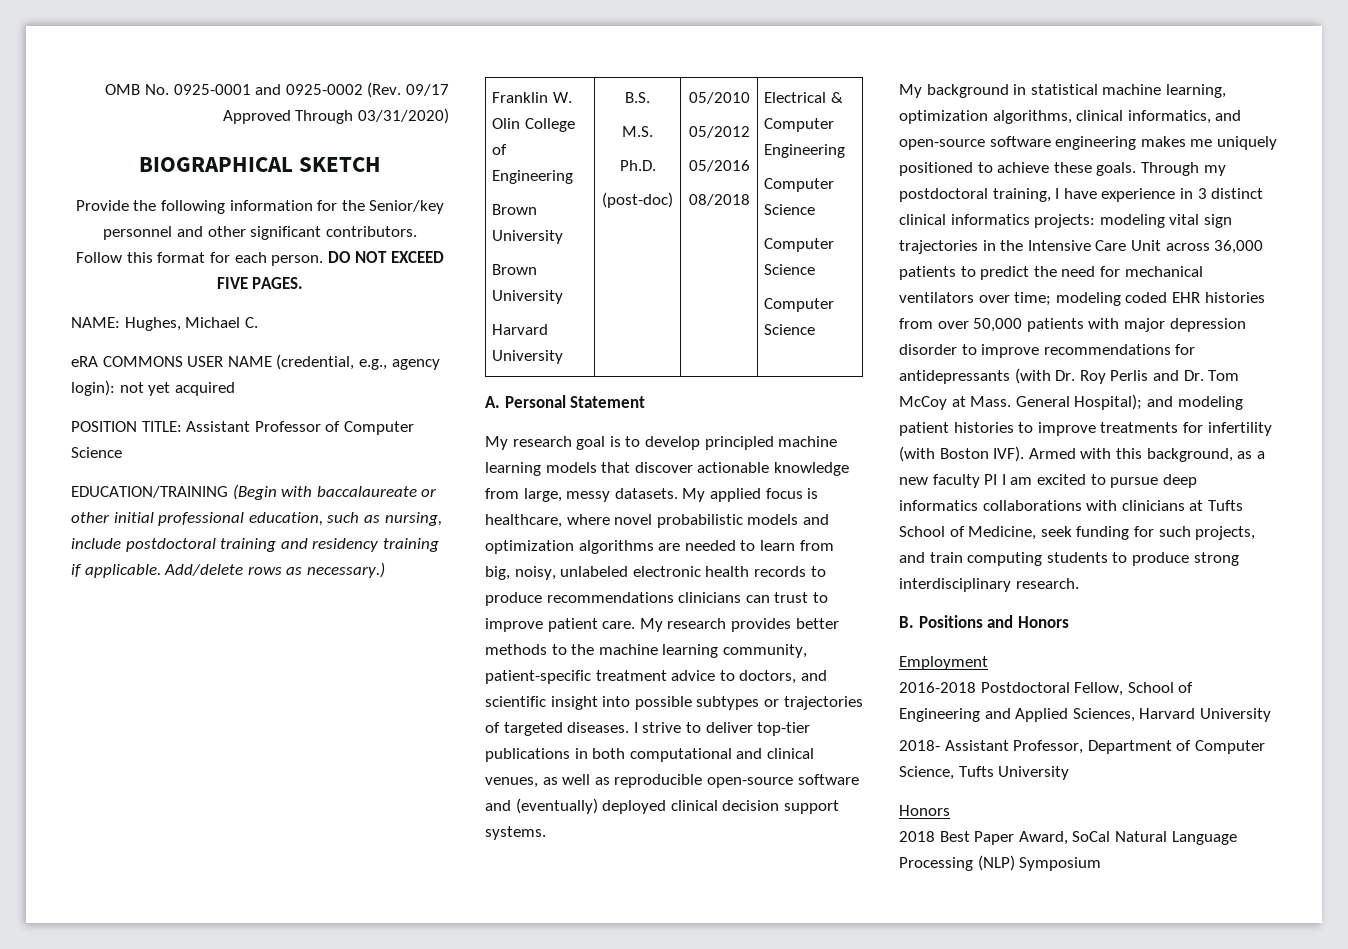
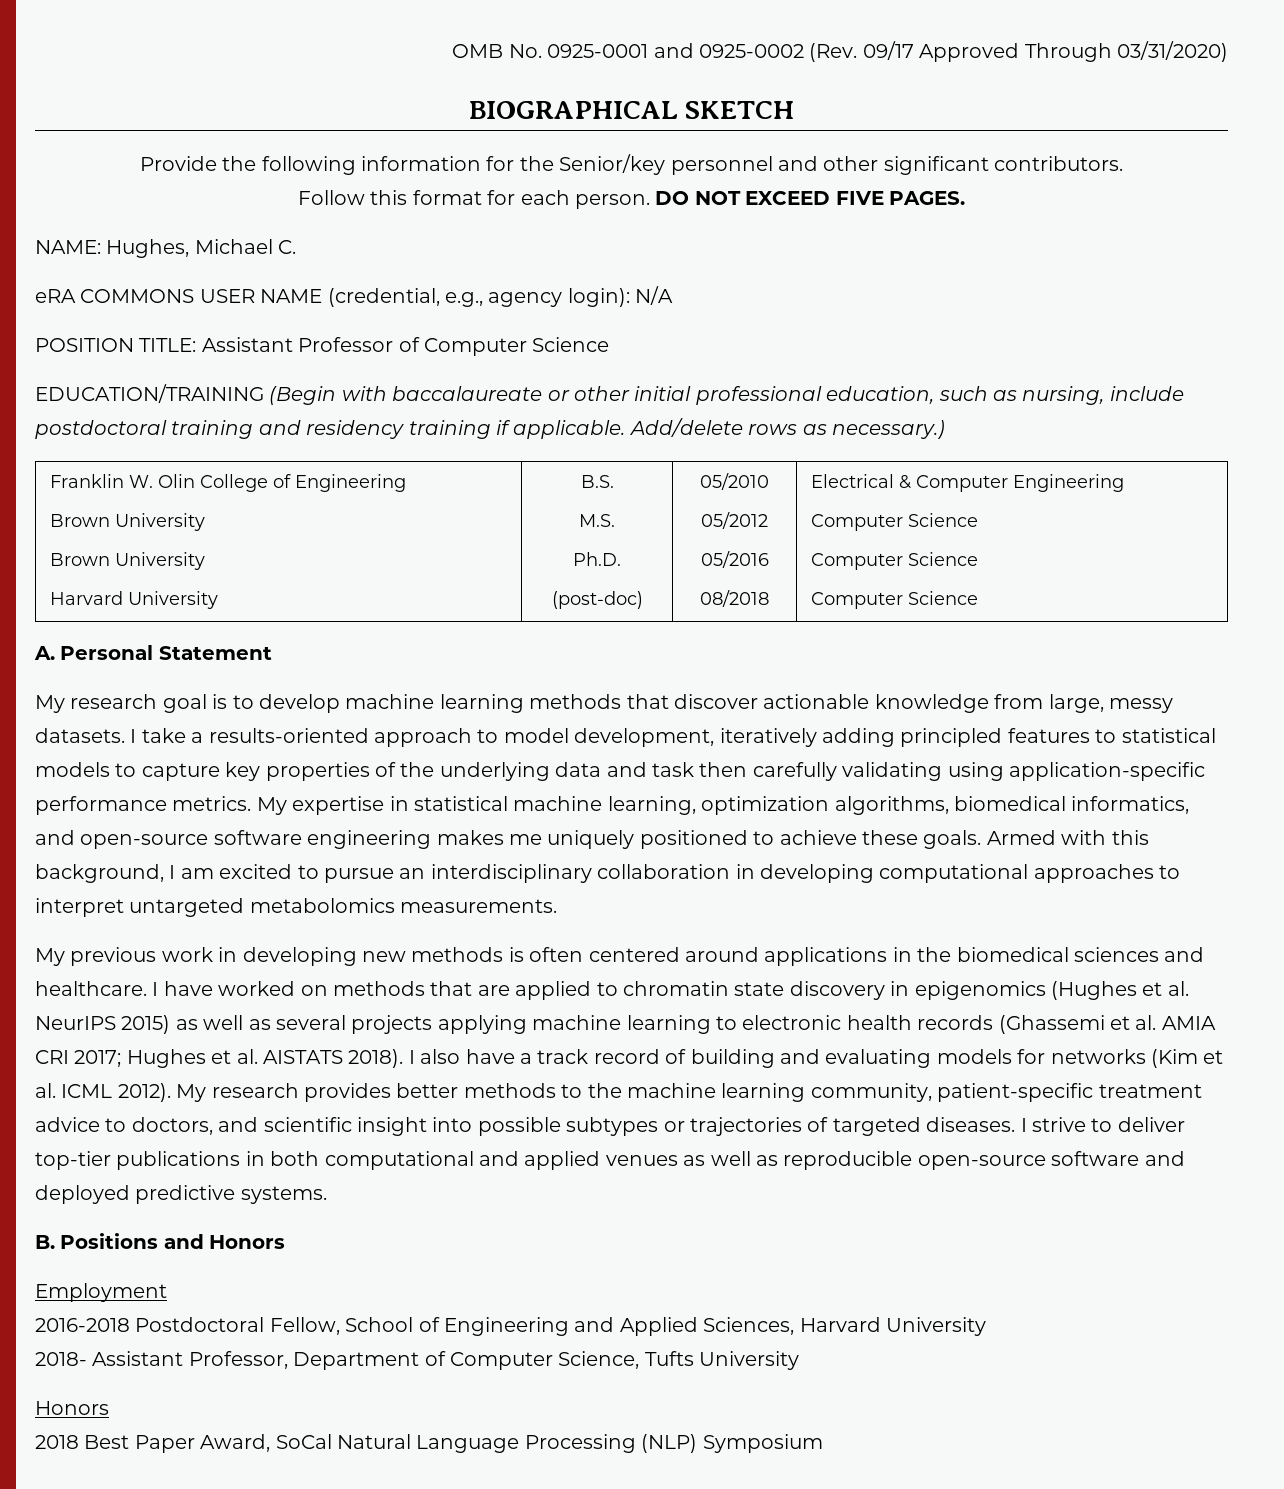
[119,382,235,396] not yet acquired -> [635,286,674,305] N/A
[704,436,838,450] [485,462,597,476] principled machine learning models -> [345,694,622,713] machine learning methods
[682,488,819,502] [485,514,829,528] [485,540,834,554] [485,566,826,580] [485,592,828,606] [485,618,636,632] My applied focus is healthcare, where novel probabilistic models and optimization algorithms are needed to learn from big, noisy, unlabeled electronic health records to produce recommendations clinicians can trust to improve patient care. -> [130,728,1216,747] [35,762,1205,781] [35,796,1190,815] [35,830,1149,849] [35,864,1181,883] [35,898,558,917] [35,947,1205,966] [35,981,1189,1000] [35,1015,1216,1034] [35,1049,1224,1068] [35,1083,171,1102] I take a results-oriented approach to model development, iteratively adding principled features to statistical models to capture key properties of the underlying data and task then carefully validating using application-specific performance metrics. My expertise in statistical machine learning, optimization algorithms, biomedical informatics, and open-source software engineering makes me uniquely positioned to achieve these goals. Armed with this background, I am excited to pursue an interdisciplinary collaboration in developing computational approaches to interpret untargeted metabolomics measurements. // My previous work in developing new methods is often centered around applications in the biomedical sciences and healthcare. I have worked on methods that are applied to chromatin state discovery in epigenomics (Hughes et al. NeurIPS 2015) as well as several projects applying machine learning to electronic health records (Ghassemi et al. AMIA CRI 2017; Hughes et al. AISTATS 2018). I also have a track record of building and evaluating models for networks (Kim et al. ICML 2012).
[766,748,814,759] [485,777,538,788] clinical venues, -> [524,1151,678,1170] applied venues
[515,798,839,814] [485,826,546,840] [899,84,1226,98] [899,110,1242,124] [899,136,1277,150] [899,162,1226,176] [899,188,1264,202] [899,214,1232,228] [899,240,1264,254] [899,266,1203,280] [899,292,1265,306] [899,318,1246,332] [899,344,1196,358] [899,368,1240,384] [899,394,1243,410] [899,422,1272,436] [899,446,1265,462] [899,474,1197,488] [899,500,1243,511] [899,526,1256,540] [899,552,1239,566] [899,578,1079,592] (eventually) deployed clinical decision support systems. // My background in statistical machine learning, optimization algorithms, clinical informatics, and open-source software engineering makes me uniquely positioned to achieve these goals. Through my postdoctoral training, I have experience in 3 distinct clinical informatics projects: modeling vital sign trajectories in the Intensive Care Unit across 36,000 patients to predict the need for mechanical ventilators over time; modeling coded EHR histories from over 50,000 patients with major depression disorder to improve recommendations for antidepressants (with Dr. Roy Perlis and Dr. Tom McCoy at Mass. General Hospital); and modeling patient histories to improve treatments for infertility (with Boston IVF). Armed with this background, as a new faculty PI I am excited to pursue deep informatics collaborations with clinicians at Tufts School of Medicine, seek funding for such projects, and train computing students to produce strong interdisciplinary research. -> [35,1185,327,1204] deployed predictive systems.

